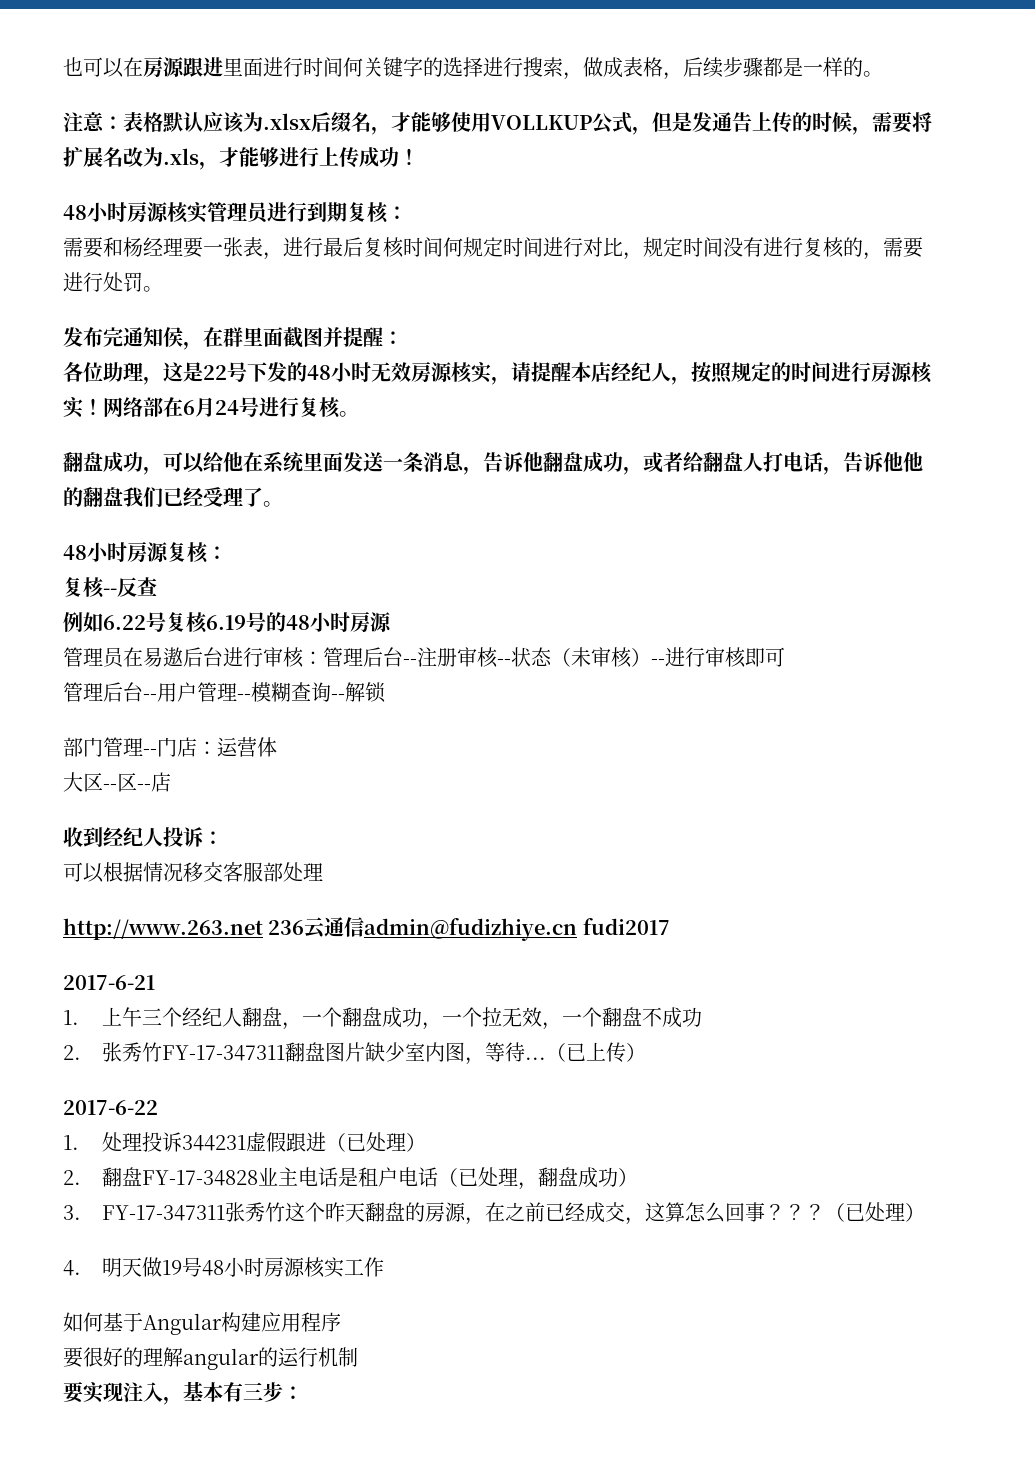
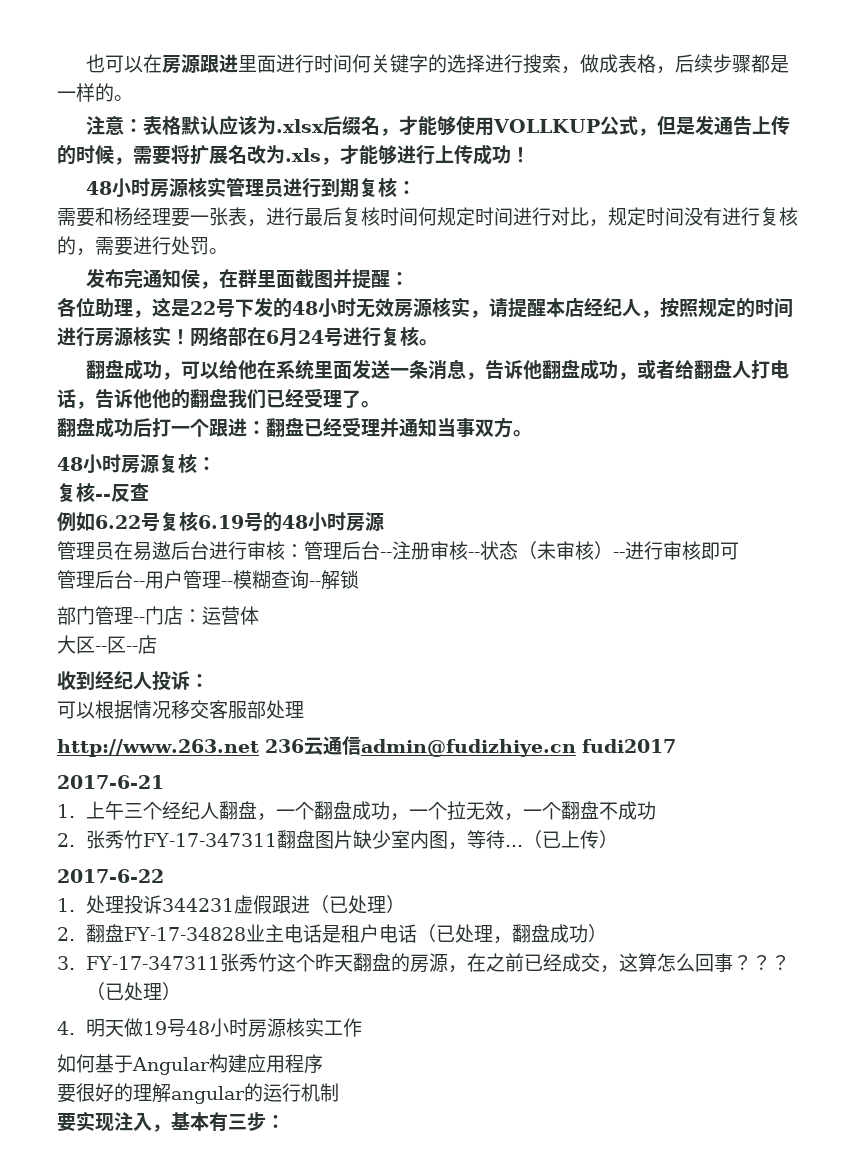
(283, 504) none -> [57,417,532,438] // 翻盘成功后打一个跟进：翻盘已经受理并通知当事双方。

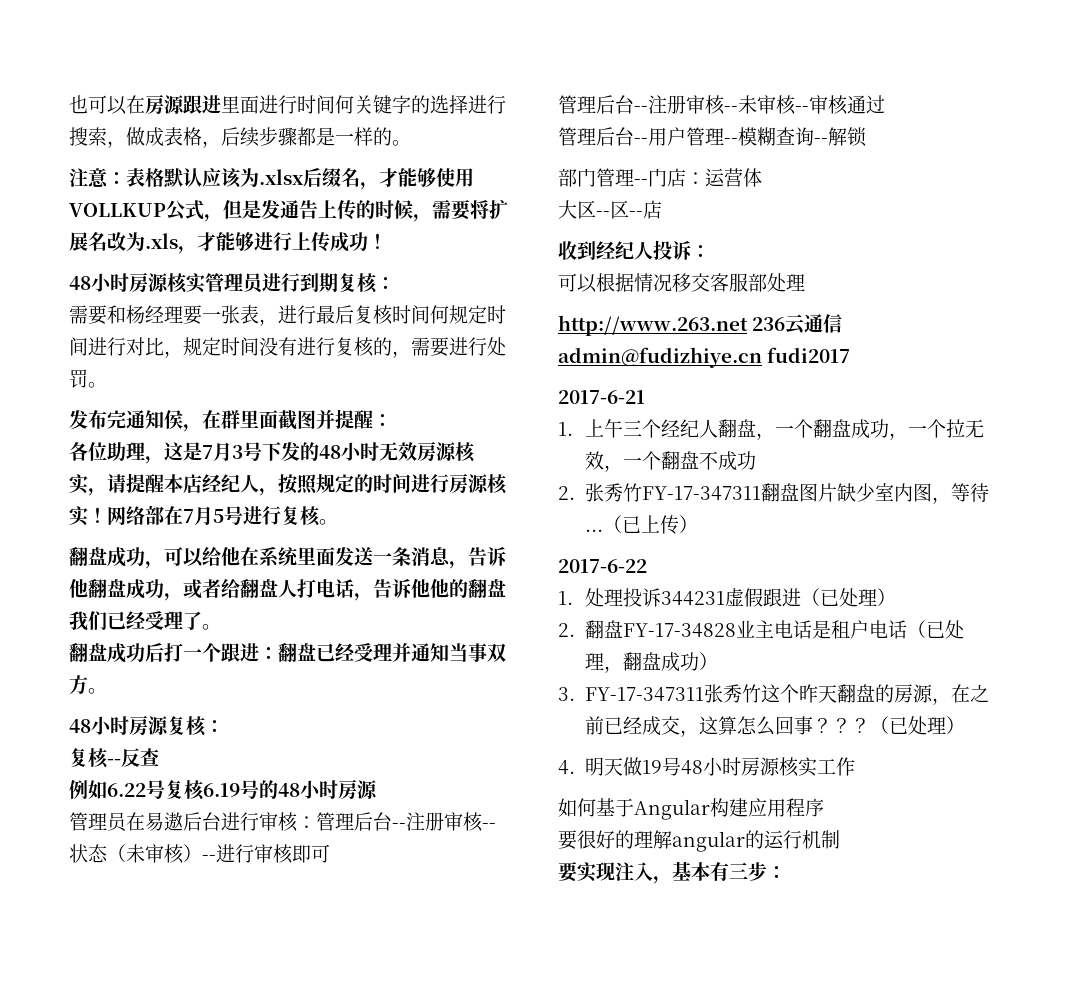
[190,301,216,315] 22 -> [202,442,243,462] 7月3
[266,328,324,347] 6月24 -> [183,506,224,526] 7月5
(739, 551) none -> [558,95,885,115] // 管理后台--注册审核--未审核--审核通过

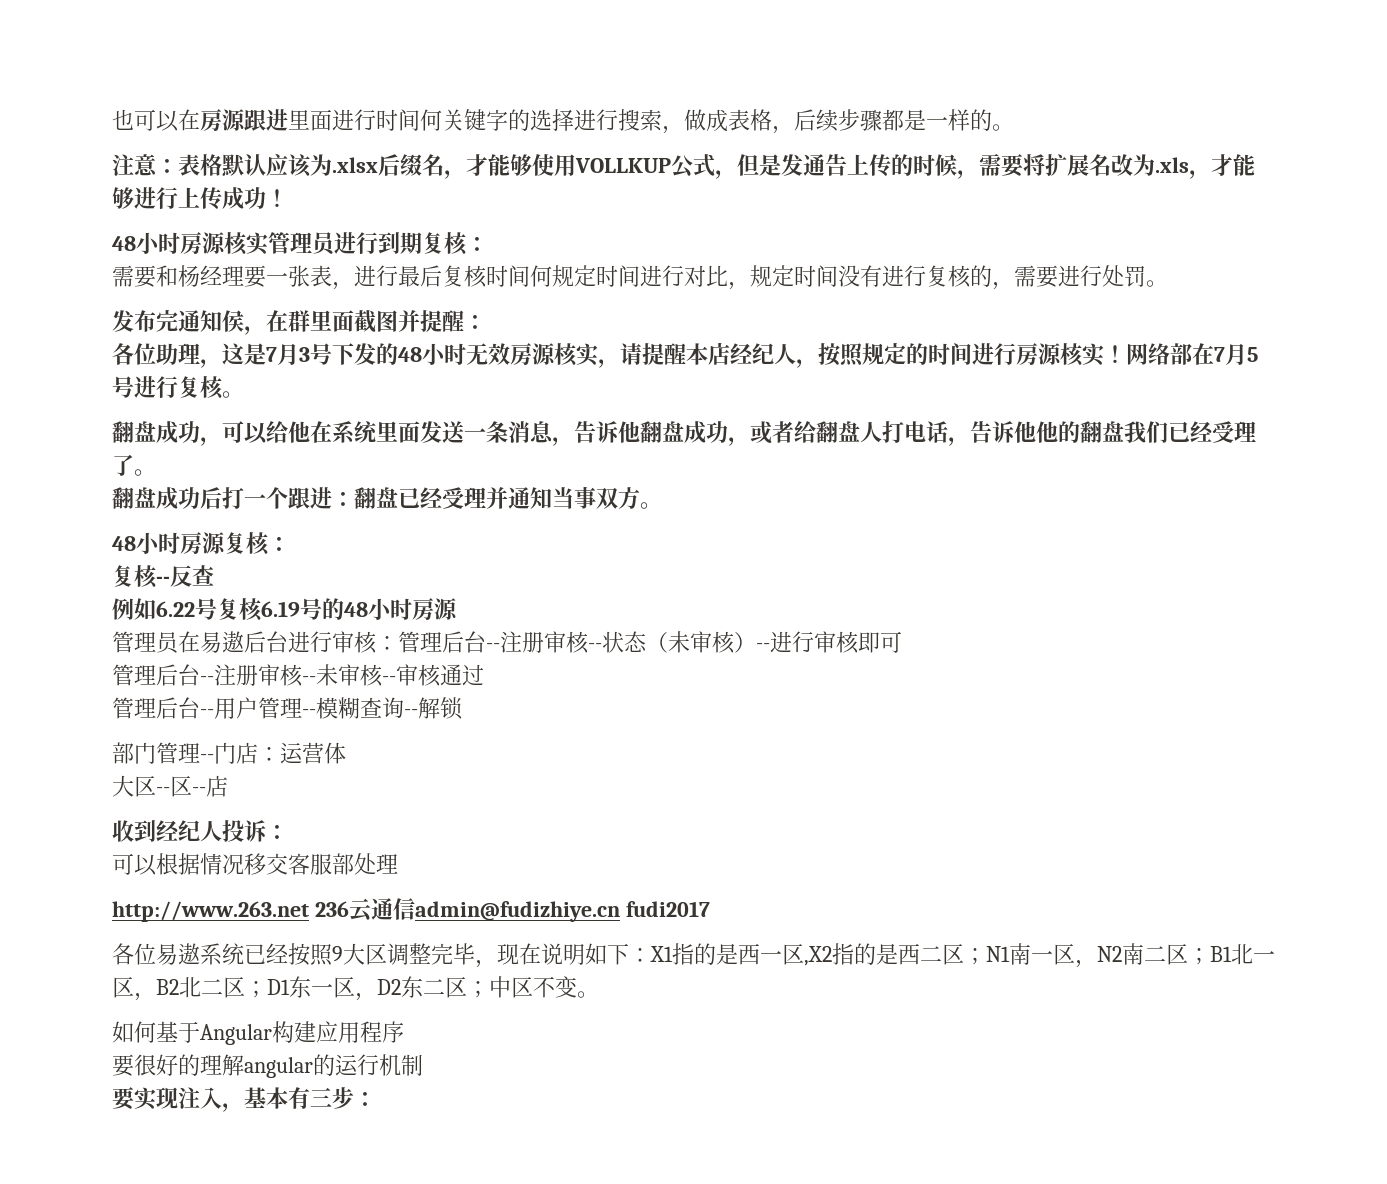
[558,390,645,404] [558,419,984,440] [584,451,756,472] [558,483,989,504] [584,515,698,534] [558,559,647,573] [558,588,896,607] [558,620,964,639] [584,652,718,673] [558,684,989,705] [584,716,965,737] [558,757,855,777] 2017-6-21 // 1.上午三个经纪人翻盘，一个翻盘成功，一个拉无效，一个翻盘不成功 // 2.张秀竹FY-17-347311翻盘图片缺少室内图，等待...（已上传） // 2017-6-22 // 1.处理投诉344231虚假跟进（已处理） // 2.翻盘FY-17-34828业主电话是租户电话（已处理，翻盘成功） // 3. FY-17-347311张秀竹这个昨天翻盘的房源，在之前已经成交，这算怎么回事？？？（已处理） // 4.明天做19号48小时房源核实工作 -> [112,943,1275,968] [112,976,599,1001] 各位易遨系统已经按照9大区调整完毕，现在说明如下：X1指的是西一区,X2指的是西二区；N1南一区，N2南二区；B1北一区，B2北二区；D1东一区，D2东二区；中区不变。

